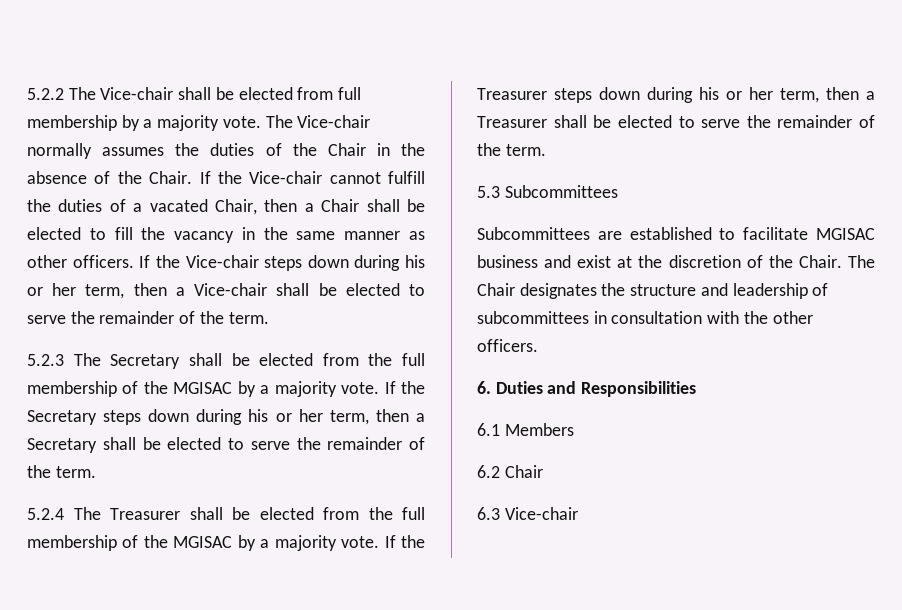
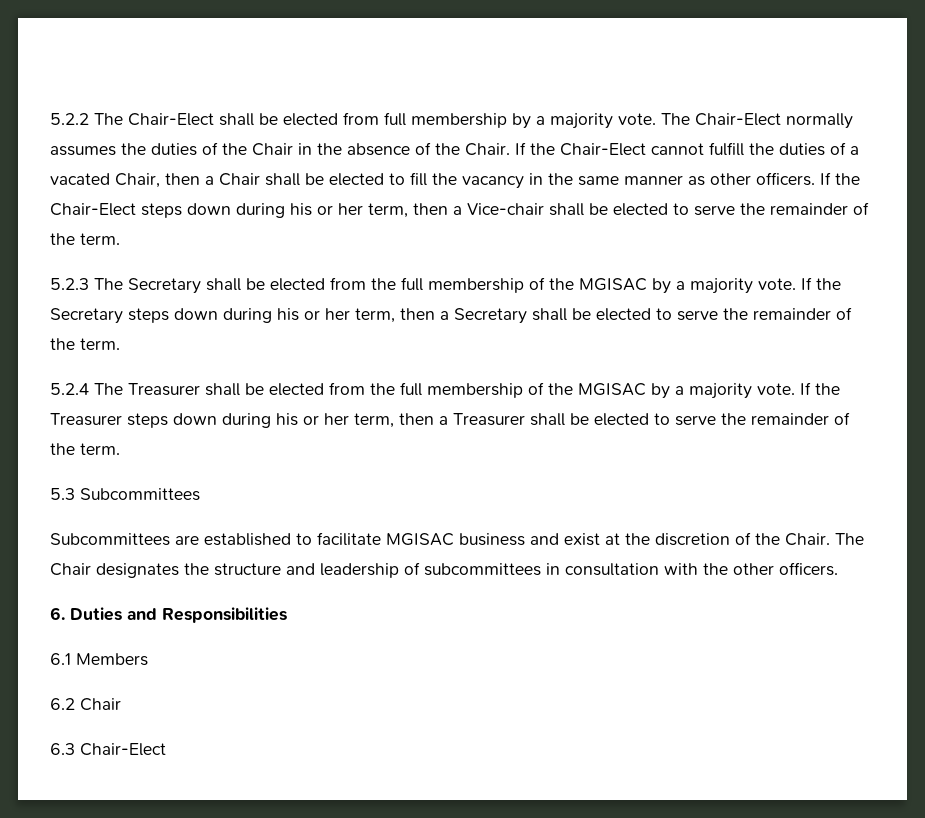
[100,87,174,100] Vice-chair -> [128,113,214,126] Chair-Elect
[297,115,371,128] Vice-chair -> [695,113,781,126] Chair-Elect
[249,171,323,184] Vice-chair -> [560,143,646,156] Chair-Elect
[185,255,259,268] Vice-chair -> [50,203,136,216] Chair-Elect
[504,507,578,520] Vice-chair -> [80,743,166,756] Chair-Elect

